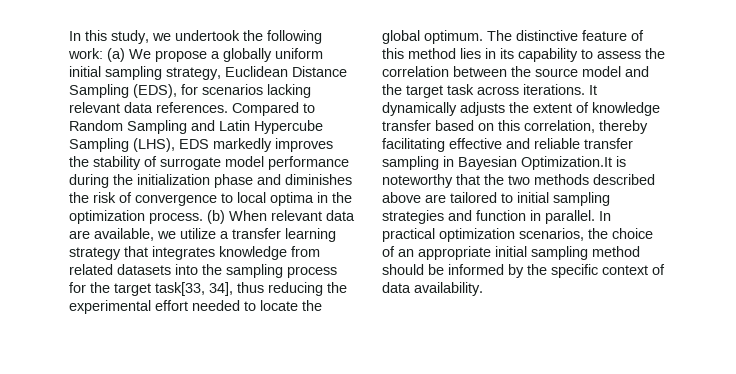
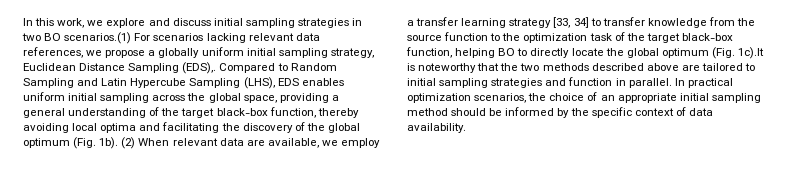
[111,30,322,44] [68,48,151,62] study, we undertook the following work: (a) We -> [57,18,363,28] [22,32,320,44] [23,47,103,58] work, we explore and discuss initial sampling strategies in two BO scenarios.(1) For scenarios lacking relevant data references, we
[133,84,311,98] [69,102,228,113] (EDS), for scenarios lacking relevant data references. -> [182,62,217,74] (EDS),.
[213,138,333,152] [69,156,349,170] [69,174,352,188] [69,192,352,206] [69,210,225,224] markedly improves the stability of surrogate model performance during the initialization phase and diminishes the risk of convergence to local optima in the optimization process. (b) -> [301,78,344,86] [23,92,339,103] [23,107,359,118] [23,122,360,133] [23,137,136,149] enables uniform initial sampling across the global space, providing a general understanding of the target black-box function, thereby avoiding local optima and facilitating the discovery of the global optimum (Fig. 1b). (2)
[180,228,216,239] utilize -> [341,138,381,148] employ
[124,246,320,260] [69,264,337,278] [69,282,347,296] [69,300,322,314] [382,30,644,44] [382,48,665,62] [382,66,649,77] [382,84,597,98] [382,102,660,116] [382,120,648,134] [382,138,633,152] [382,156,612,170] that integrates knowledge from related datasets into the sampling process for the target task[33, 34], thus reducing the experimental effort needed to locate the global optimum. The distinctive feature of this method lies in its capability to assess the correlation between the source model and the target task across iterations. It dynamically adjusts the extent of knowledge transfer based on this correlation, thereby facilitating effective and reliable transfer sampling in Bayesian Optimization.It -> [553,17,756,28] [407,32,733,43] [406,47,765,59] [33, 34] to transfer knowledge from the source function to the optimization task of the target black-box function, helping BO to directly locate the global optimum (Fig. 1c).It

